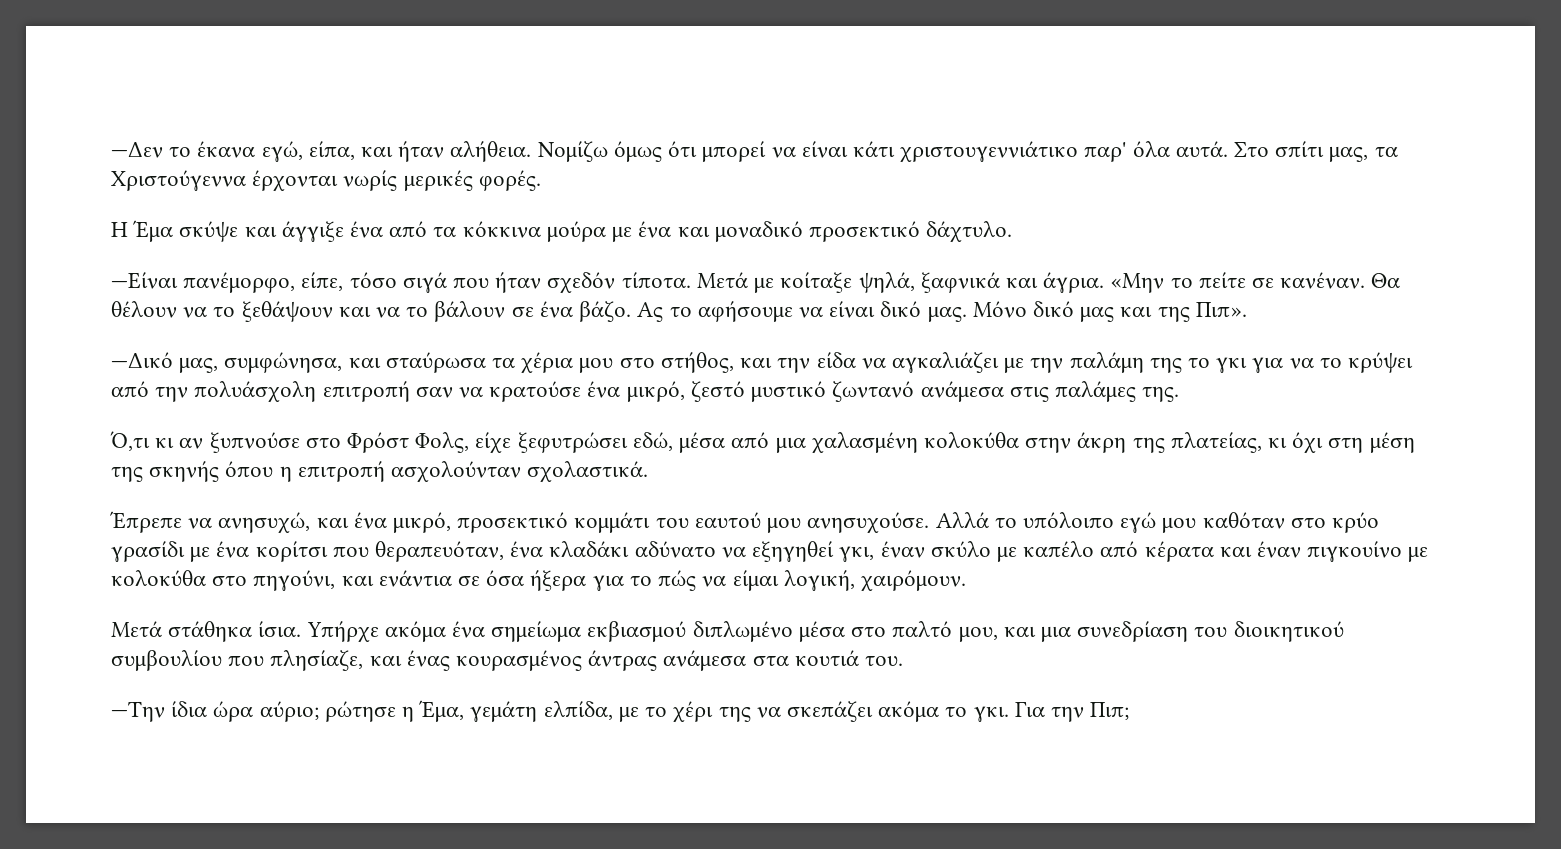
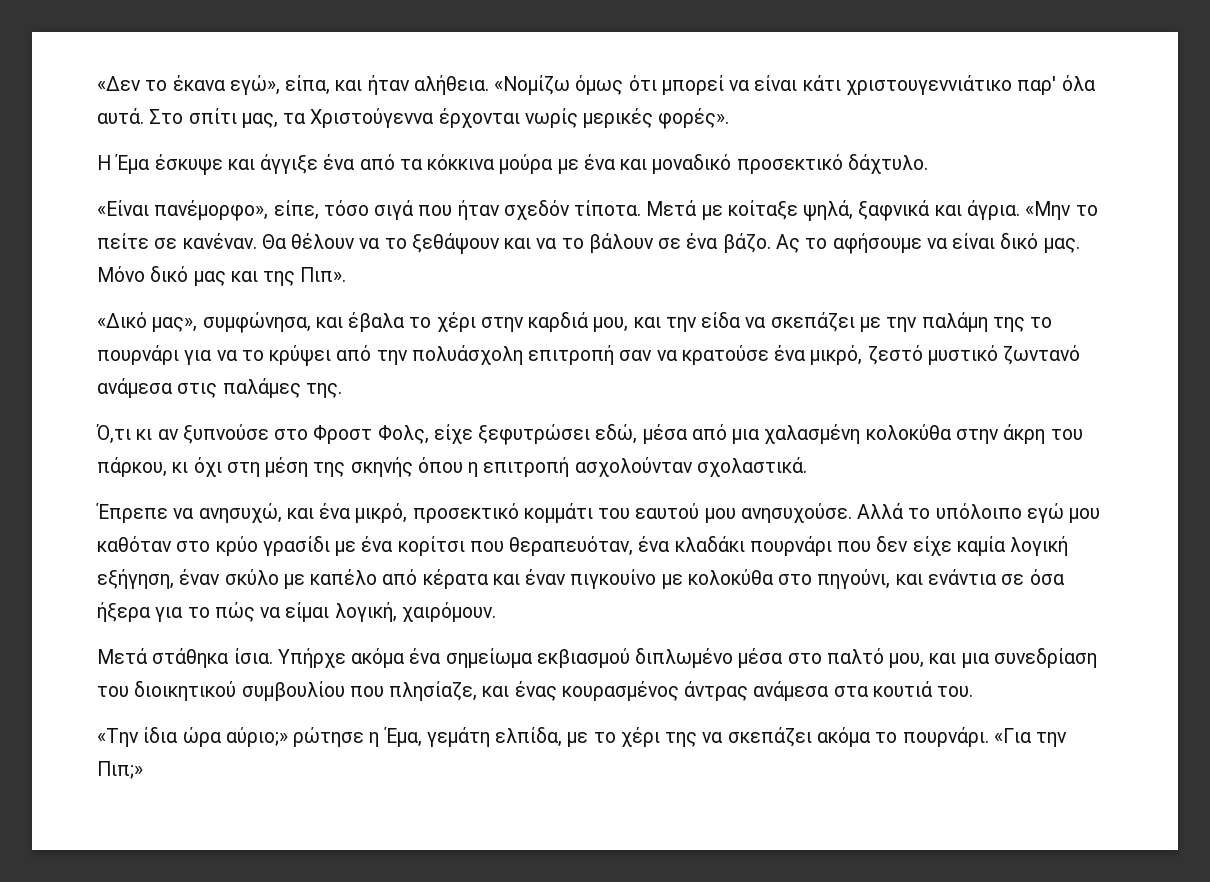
[111,142,163,158] —Δεν -> [97,76,141,91] «Δεν
[261,141,303,162] εγώ, -> [229,75,280,95] εγώ»,
[537,141,608,162] Νομίζω -> [494,75,571,95] «Νομίζω
[478,170,541,191] φορές. -> [658,108,730,129] φορές».
[179,221,239,242] σκύψε -> [154,154,223,175] έσκυψε
[111,272,296,293] —Είναι πανέμορφο, -> [97,200,269,221] «Είναι πανέμορφο»,
[111,352,734,374] —Δικό μας, συμφώνησα, και σταύρωσα τα χέρια μου στο στήθος, -> [97,312,629,333] «Δικό μας», συμφώνησα, και έβαλα το χέρι στην καρδιά μου,
[891,352,999,373] αγκαλιάζει -> [770,312,855,332] σκεπάζει
[1216,357,1248,373] γκι -> [97,345,179,365] πουρνάρι
[347,432,410,453] Φρόστ -> [313,425,373,444] Φροστ
[1132,432,1262,453] της πλατείας, -> [1050,429,1083,440] [97,457,167,477] του πάρκου,
[634,541,875,562] αδύνατο να εξηγηθεί γκι, -> [749,536,1069,556] [97,569,174,589] πουρνάρι που δεν είχε καμία λογική εξήγηση,
[111,701,165,722] —Την -> [97,728,139,747] «Την
[259,701,319,722] αύριο; -> [225,727,288,747] αύριο;»
[973,701,1130,722] γκι. Για την Πιπ; -> [902,727,1068,747] [97,761,143,779] πουρνάρι. «Για την Πιπ;»

